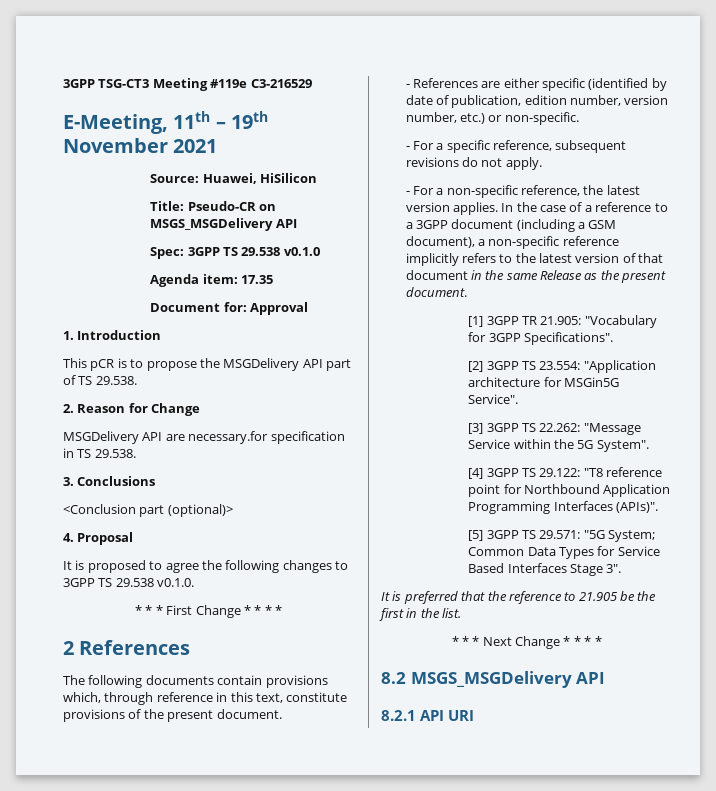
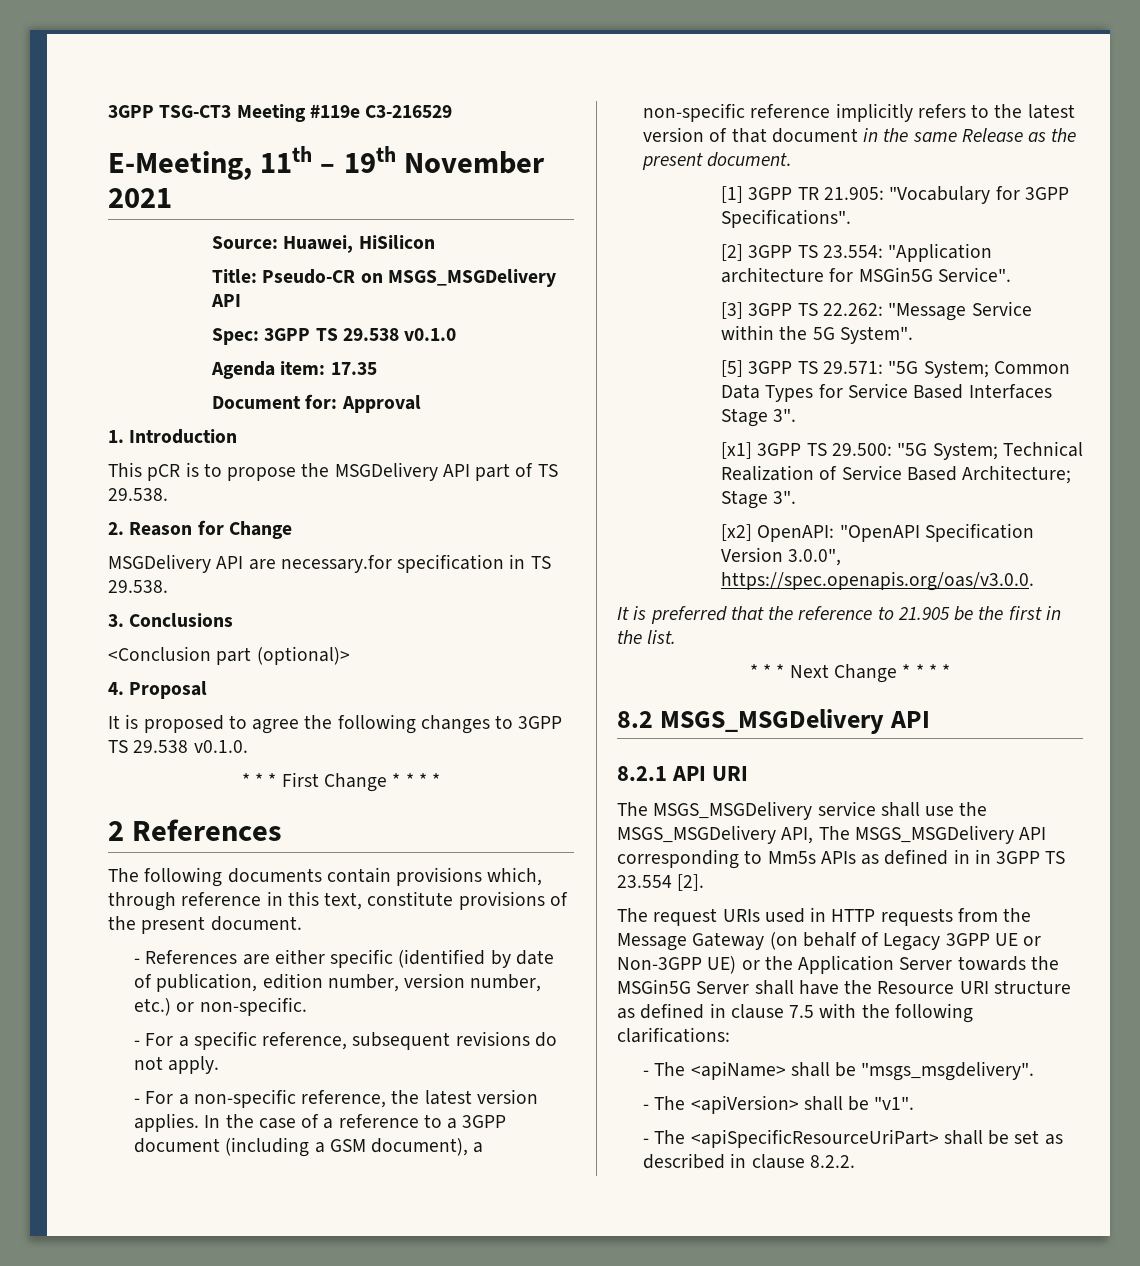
[468,467,663,479] [468,484,671,497] [468,501,659,514] // [4] 3GPP TS 29.122: "T8 reference point for Northbound Application Programming Interfaces (APIs)". -> (913, 335) none
(622, 568) none -> [721,441,1083,460] [721,465,1072,484] [721,490,797,509] [721,523,1034,542] [721,547,842,566] [721,571,1035,591] // [x1] 3GPP TS 29.500: "5G System; Technical Realization of Service Based Architecture; Stage 3". // [x2] OpenAPI: "OpenAPI Specification Version 3.0.0", https://spec.openapis.org/oas/v3.0.0.
(474, 715) none -> [617,801,988,820] [617,825,1047,844] [617,849,1066,869] [617,874,705,891] [617,907,1032,926] [617,932,1042,951] [617,955,1059,974] [617,979,1071,995] [617,1003,973,1023] [617,1027,730,1043] [643,1061,1035,1081] [643,1095,915,1114] [643,1129,1063,1148] [643,1153,855,1169] // The MSGS_MSGDelivery service shall use the MSGS_MSGDelivery API, The MSGS_MSGDelivery API corresponding to Mm5s APIs as defined in in 3GPP TS 23.554 [2]. // The request URIs used in HTTP requests from the Message Gateway (on behalf of Legacy 3GPP UE or Non-3GPP UE) or the Application Server towards the MSGin5G Server shall have the Resource URI structure as defined in clause 7.5 with the following clarifications: // - The <apiName> shall be "msgs_msgdelivery". // - The <apiVersion> shall be "v1". // - The <apiSpecificResourceUriPart> shall be set as described in clause 8.2.2.

